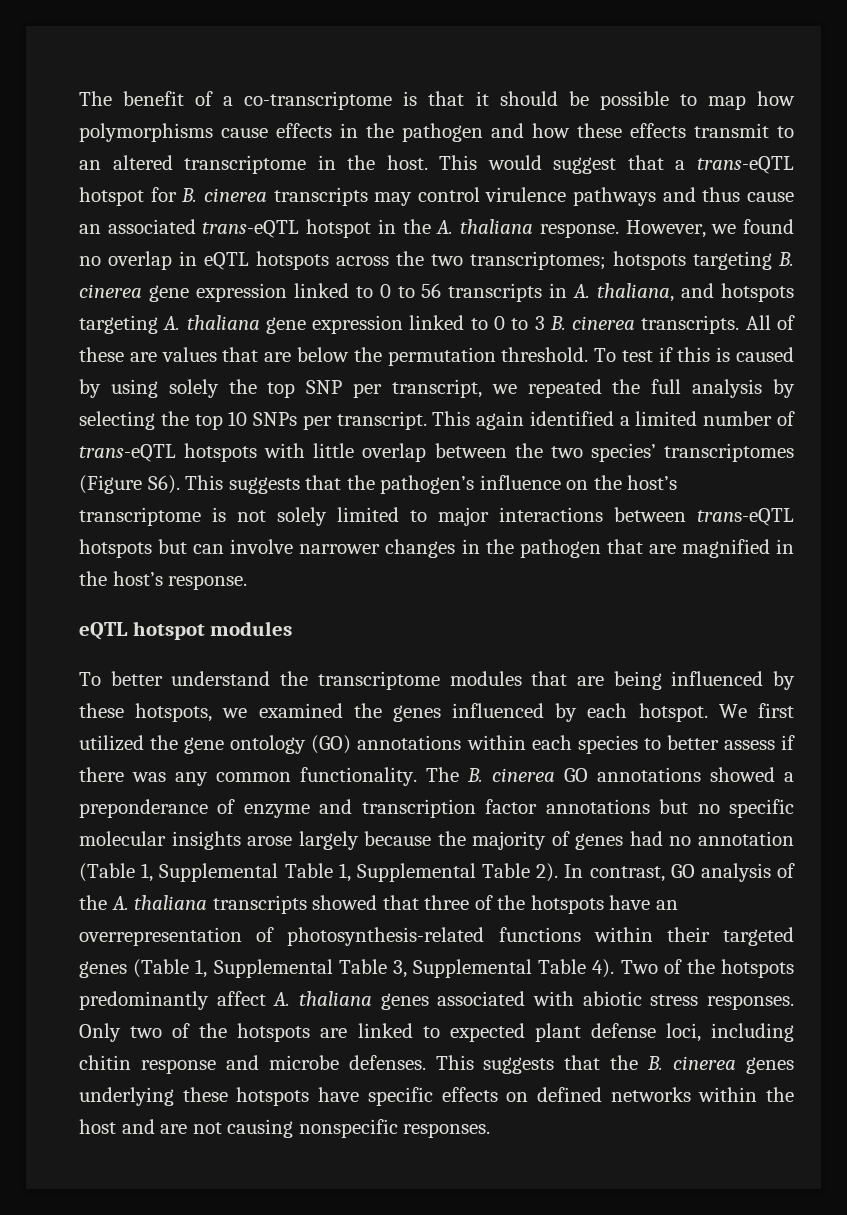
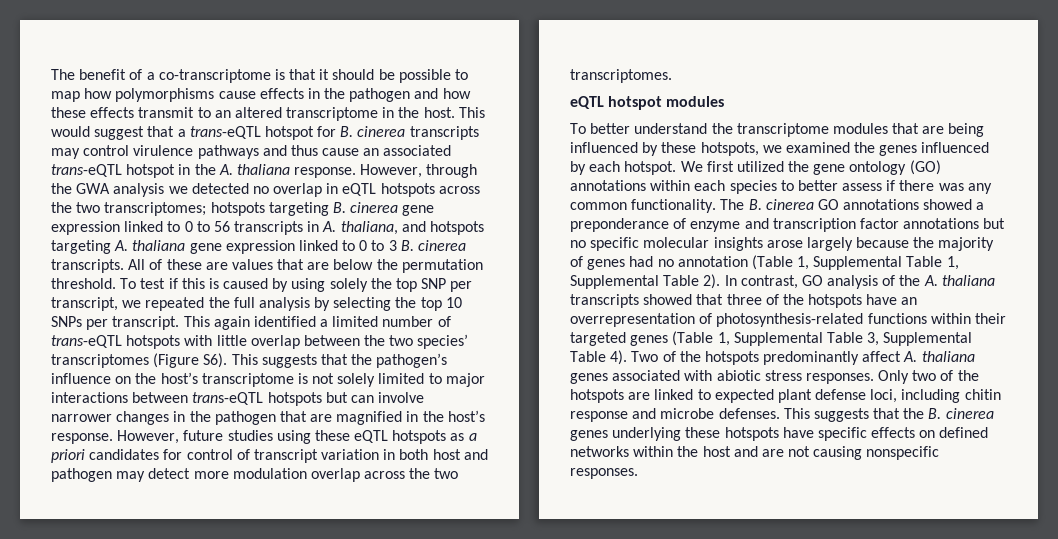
[711,219,795,234] we found -> [426,164,478,178] [51,183,249,197] through the GWA analysis we detected
(248, 582) none -> [117,430,477,444] [51,449,488,463] [51,468,459,482] [570,69,672,83] However, future studies using these eQTL hotspots as a priori candidates for control of transcript variation in both host and pathogen may detect more modulation overlap across the two transcriptomes.

